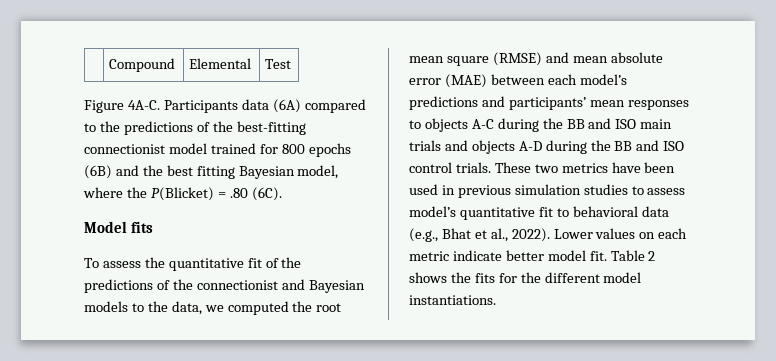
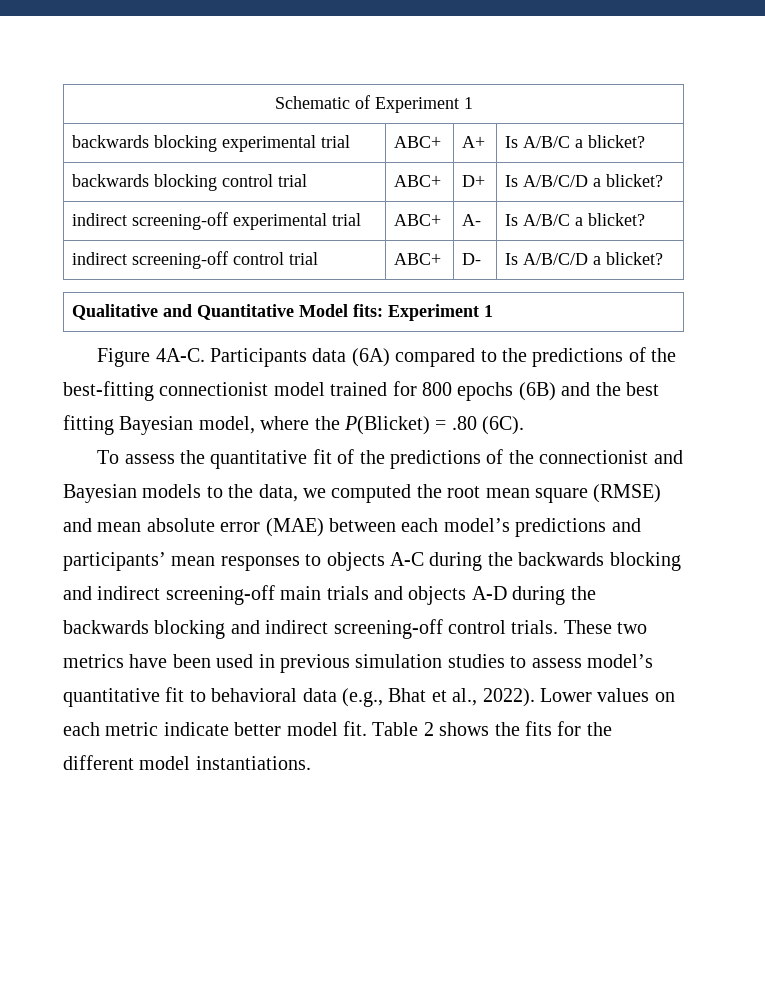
[109,58,176,72] [189,58,252,69] [265,59,292,69] | Compound | Elemental | Test -> [274,95,473,113] [71,135,350,152] [393,136,441,148] [461,136,485,148] [504,135,645,148] [71,174,307,191] [393,175,441,187] [461,175,485,187] [504,174,663,187] [71,212,361,230] [393,214,441,226] [461,214,481,226] [504,213,645,226] [71,251,318,269] [393,253,441,265] [461,253,481,265] [504,252,663,265] [71,304,493,321] Schematic of Experiment 1 // backwards blocking experimental trial | ABC+ | A+ | Is A/B/C a blicket? // backwards blocking control trial | ABC+ | D+ | Is A/B/C/D a blicket? // indirect screening-off experimental trial | ABC+ | A- | Is A/B/C a blicket? // indirect screening-off control trial | ABC+ | D- | Is A/B/C/D a blicket? // Qualitative and Quantitative Model fits: Experiment 1
[84,221,153,233] // Model fits -> (525, 425) none
[566,118,637,129] BB and ISO -> [518,552,681,571] [63,585,275,605] backwards blocking and indirect screening-off
[614,140,685,151] BB and ISO -> [63,619,443,639] backwards blocking and indirect screening-off

